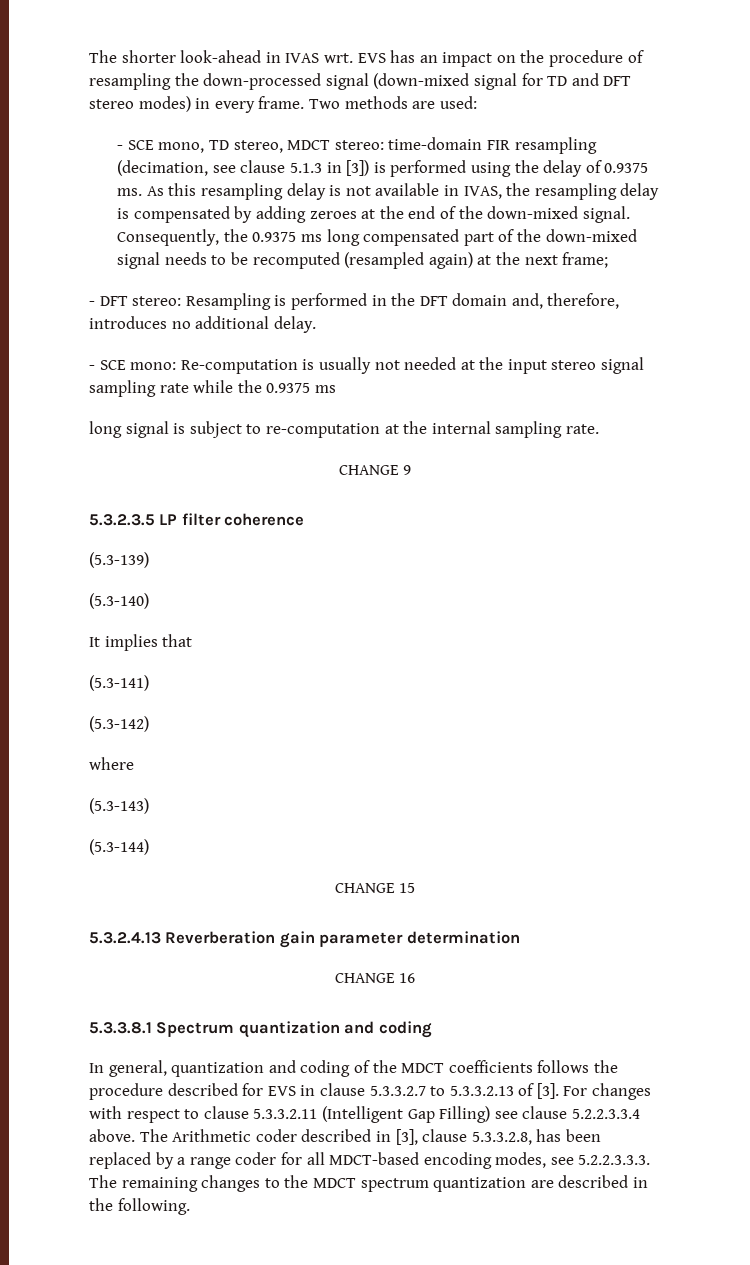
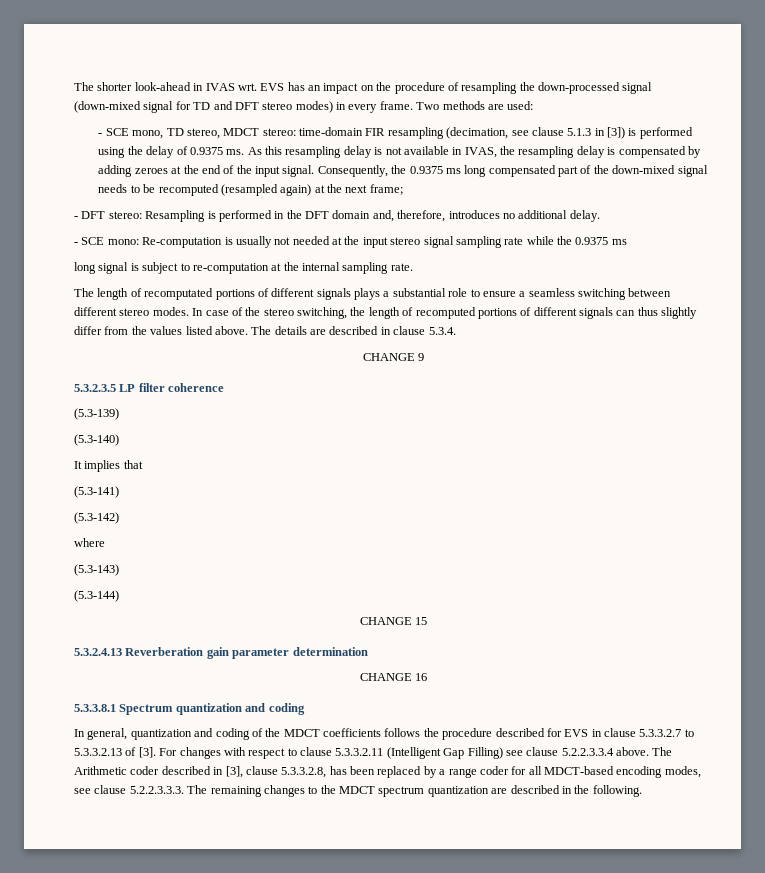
[487,206,579,219] down-mixed -> [255,166,281,177] input
(599, 429) none -> [74,288,672,300] [74,307,698,319] [74,326,456,335] // The length of recomputated portions of different signals plays a substantial role to ensure a seamless switching between different stereo modes. In case of the stereo switching, the length of recomputed portions of different signals can thus slightly differ from the values listed above. The details are described in clause 5.3.4.
(574, 1161) none -> [94,785,127,794] clause

